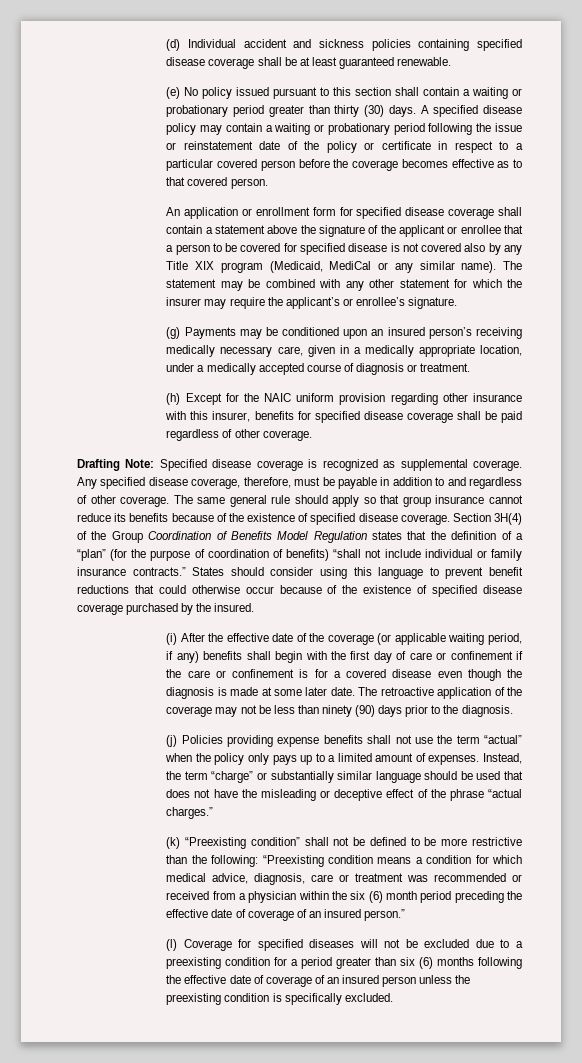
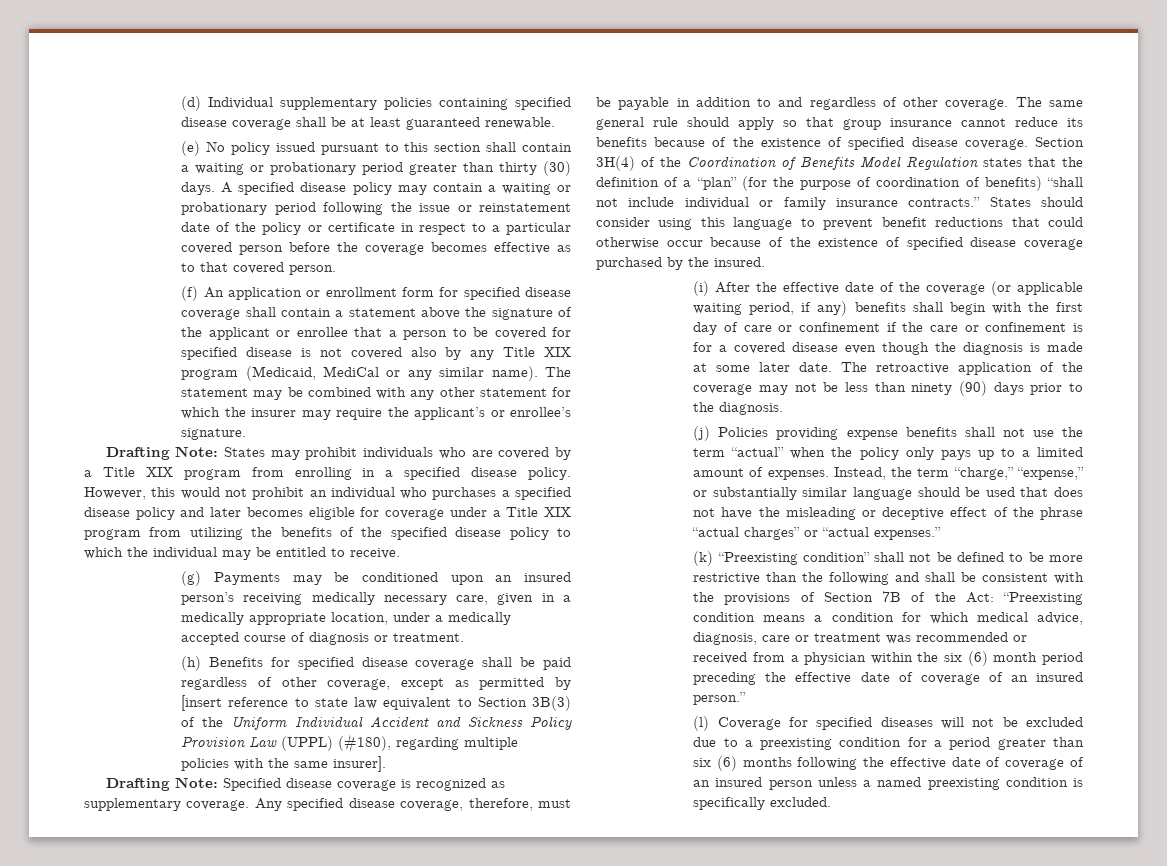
[243,39,365,48] accident and sickness -> [280,97,378,110] supplementary
(268, 183) none -> [181,286,199,301] (f)
(458, 303) none -> [105,446,571,460] [84,467,571,480] [84,487,572,500] [84,507,572,520] [84,527,571,540] [84,547,400,560] // Drafting Note: States may prohibit individuals who are covered by a Title XIX program from enrolling in a specified disease policy. However, this would not prohibit an individual who purchases a specified disease policy and later becomes eligible for coverage under a Title XIX program from utilizing the benefits of the specified disease policy to which the individual may be entitled to receive.
[185,393,522,405] [165,411,294,422] Except for the NAIC uniform provision regarding other insurance with this insurer, benefits -> [209,657,264,667] Benefits
[262,430,312,441] coverage. -> [327,677,571,690] [181,695,571,711] [181,716,573,730] [181,734,519,753] [181,756,387,772] coverage, except as permitted by [insert reference to state law equivalent to Section 3B(3) of the Uniform Individual Accident and Sickness Policy Provision Law (UPPL) (#180), regarding multiple policies with the same insurer].
[400,459,468,471] supplemental -> [84,798,181,811] supplementary
[111,531,143,543] Group -> (681, 162) none
[211,771,254,783] “charge” -> [953,467,1084,480] “charge,” “expense,”
[166,807,214,819] charges.” -> [744,527,942,540] charges” or “actual expenses.”
[211,855,259,867] following: -> [829,572,1084,585] [693,591,994,605] following and shall be consistent with the provisions of Section 7B of the Act:
[455,975,471,984] the -> [863,777,922,787] a named

